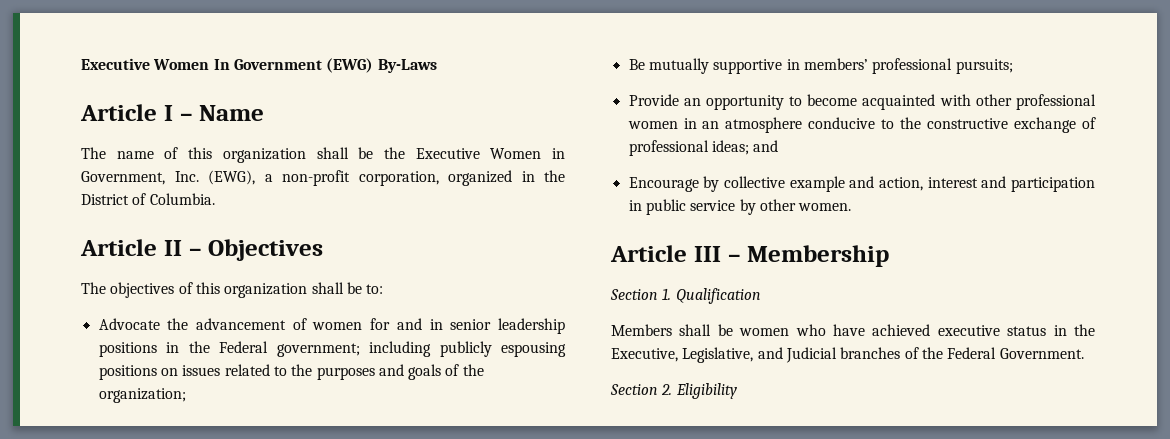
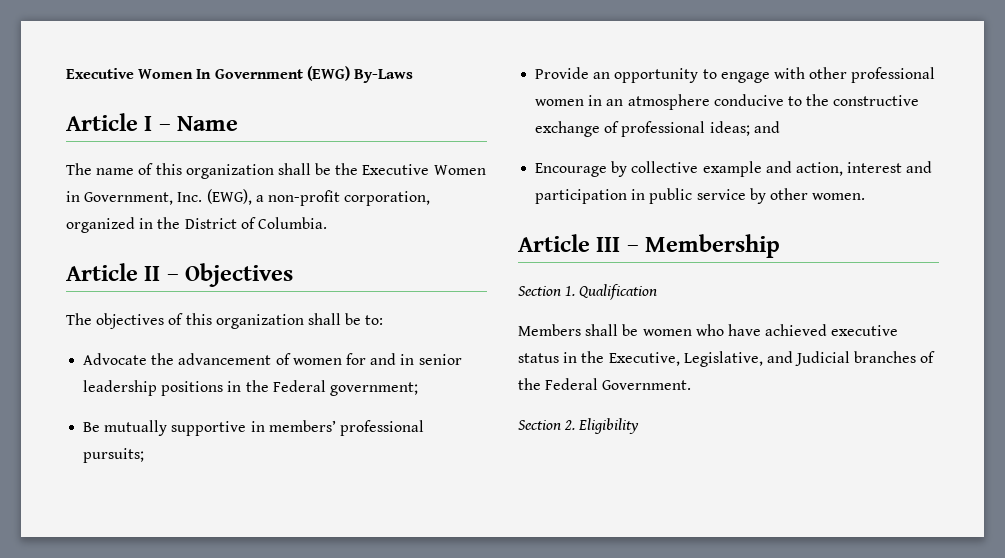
[369,341,566,357] [98,364,484,380] [98,388,186,403] including publicly espousing positions on issues related to the purposes and goals of the organization; -> (418, 389) none
[807,94,936,110] become acquainted -> [720,72,770,83] engage

